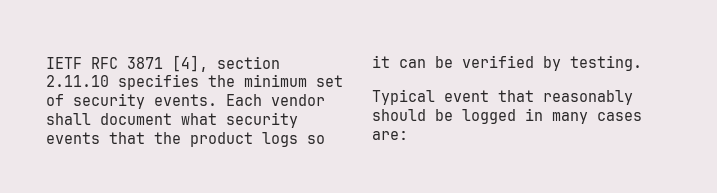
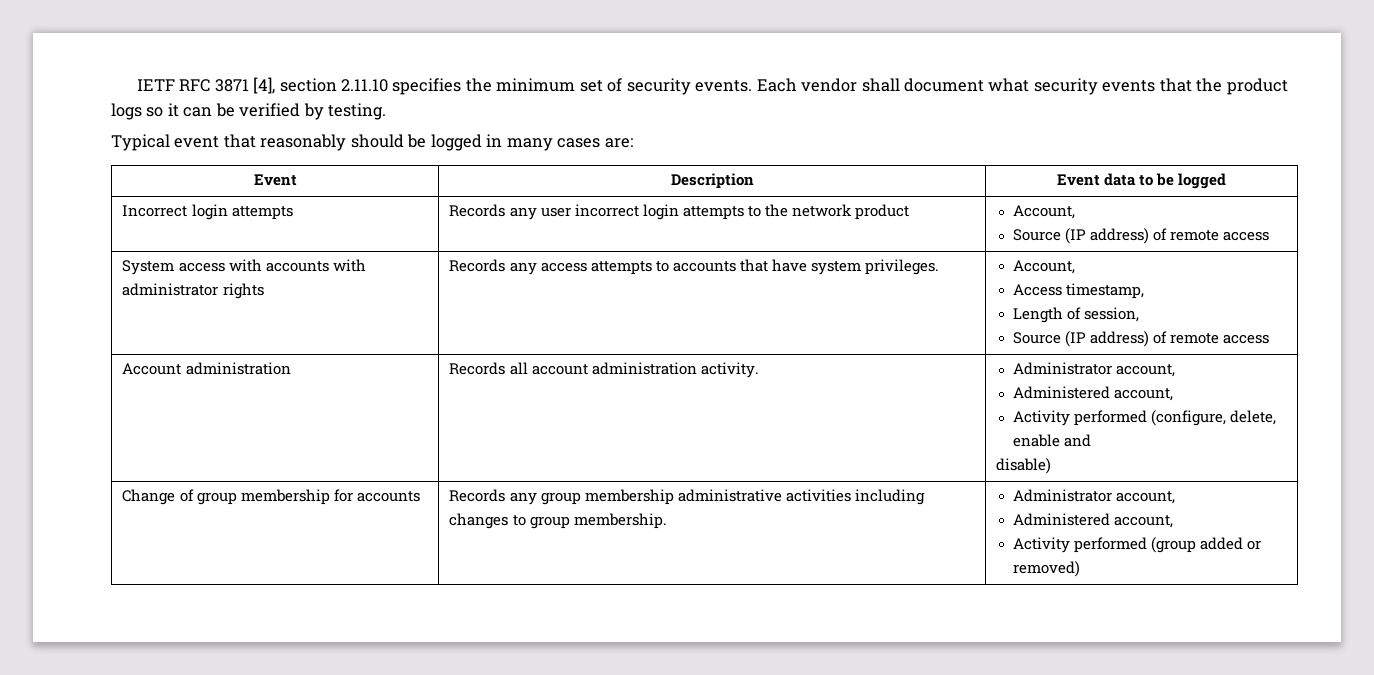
(408, 135) none -> [253,174,297,186] [670,173,754,189] [1056,173,1227,189] [122,204,293,220] [449,204,909,220] [1012,205,1075,219] [1012,228,1270,244] [122,259,366,275] [122,283,264,299] [449,259,939,275] [1012,260,1075,274] [1012,283,1145,299] [1012,307,1140,323] [1012,331,1270,347] [122,362,291,375] [449,362,759,378] [1012,362,1176,377] [1012,386,1174,401] [1012,410,1277,426] [1012,434,1092,447] [996,458,1052,474] [122,489,420,505] [449,489,925,505] [449,513,667,529] [1012,489,1176,504] [1012,513,1174,528] [1012,537,1262,553] [1012,561,1080,577] // Event | Description | Event data to be logged // Incorrect login attempts | Records any user incorrect login attempts to the network product | Account, // Source (IP address) of remote access // System access with accounts with administrator rights | Records any access attempts to accounts that have system privileges. | Account, // Access timestamp, // Length of session, // Source (IP address) of remote access // Account administration | Records all account administration activity. | Administrator account, // Administered account, // Activity performed (configure, delete, enable and // disable) // Change of group membership for accounts | Records any group membership administrative activities including changes to group membership. | Administrator account, // Administered account, // Activity performed (group added or removed)

